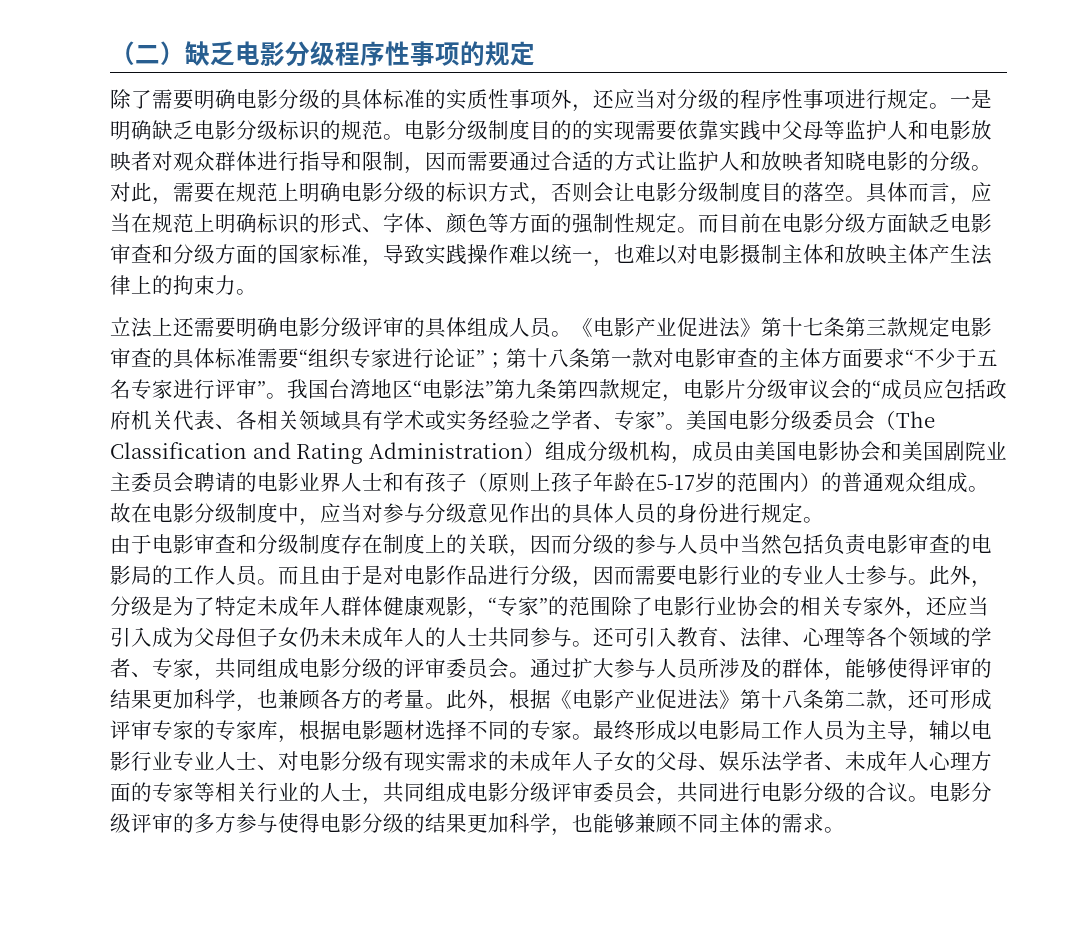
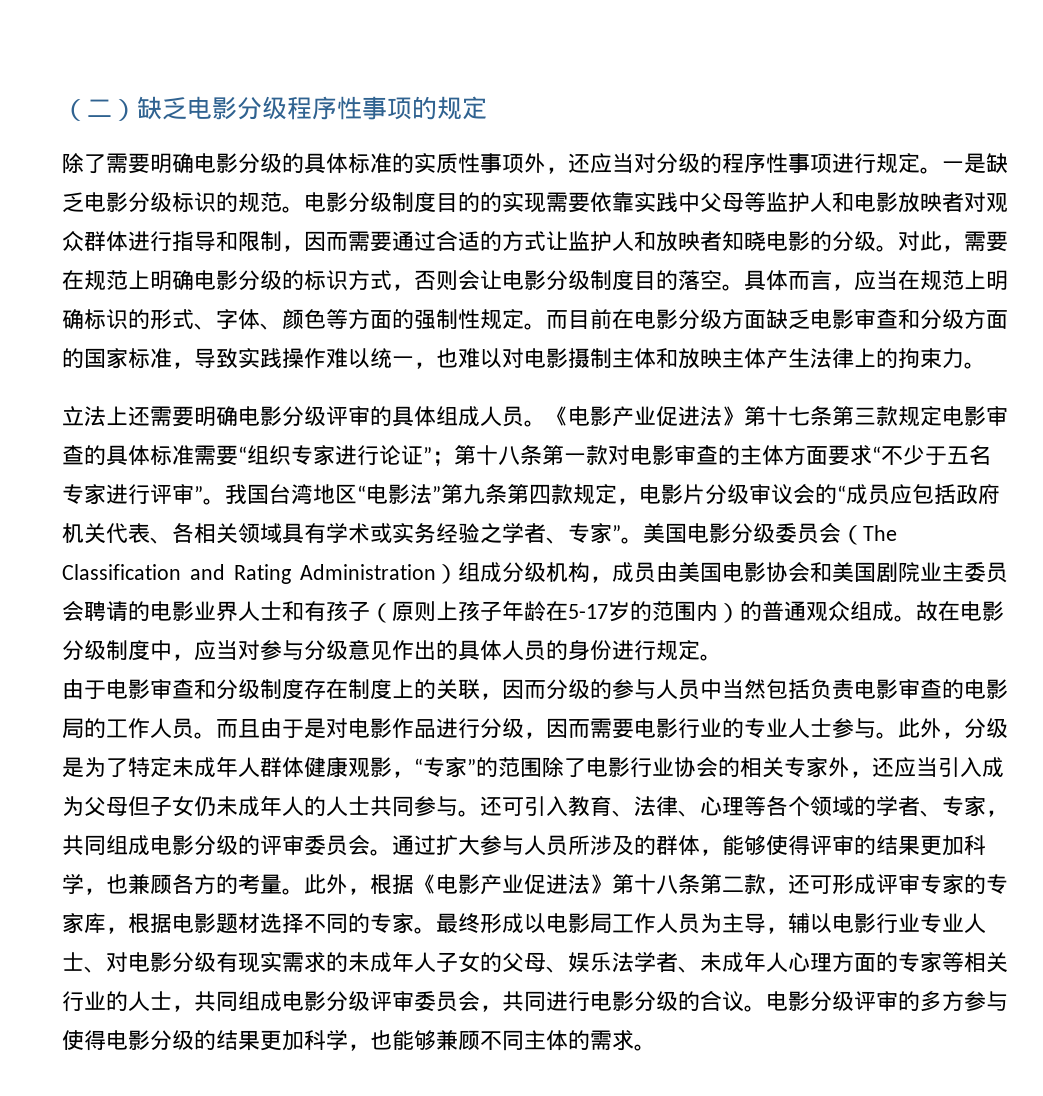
[110,120,152,140] 明确 -> (986, 163) none
[341,627,362,647] 未 -> (238, 806) none

